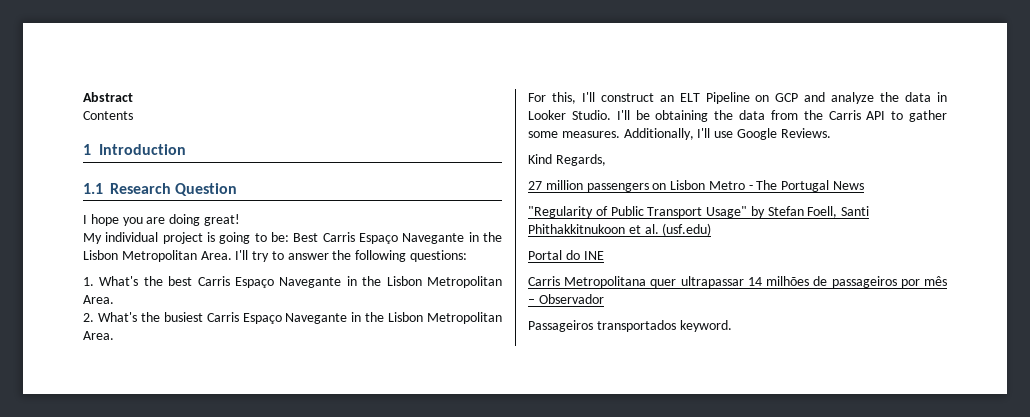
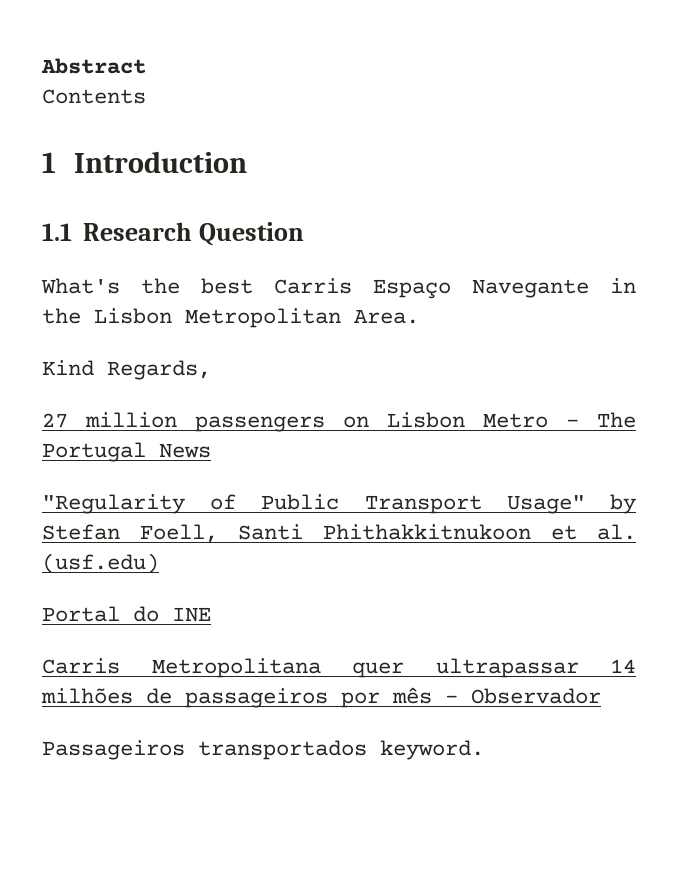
[83,214,240,226] [83,232,502,244] [83,250,468,262] [83,277,94,286] I hope you are doing great! // My individual project is going to be: Best Carris Espaço Navegante in the Lisbon Metropolitan Area. I'll try to answer the following questions: // 1. -> (305, 234) none
[83,312,502,324] [83,331,114,340] [528,92,947,104] [528,110,947,122] [528,128,831,140] // 2. What's the busiest Carris Espaço Navegante in the Lisbon Metropolitan Area. // For this, I'll construct an ELT Pipeline on GCP and analyze the data in Looker Studio. I'll be obtaining the data from the Carris API to gather some measures. Additionally, I'll use Google Reviews. -> (419, 316) none

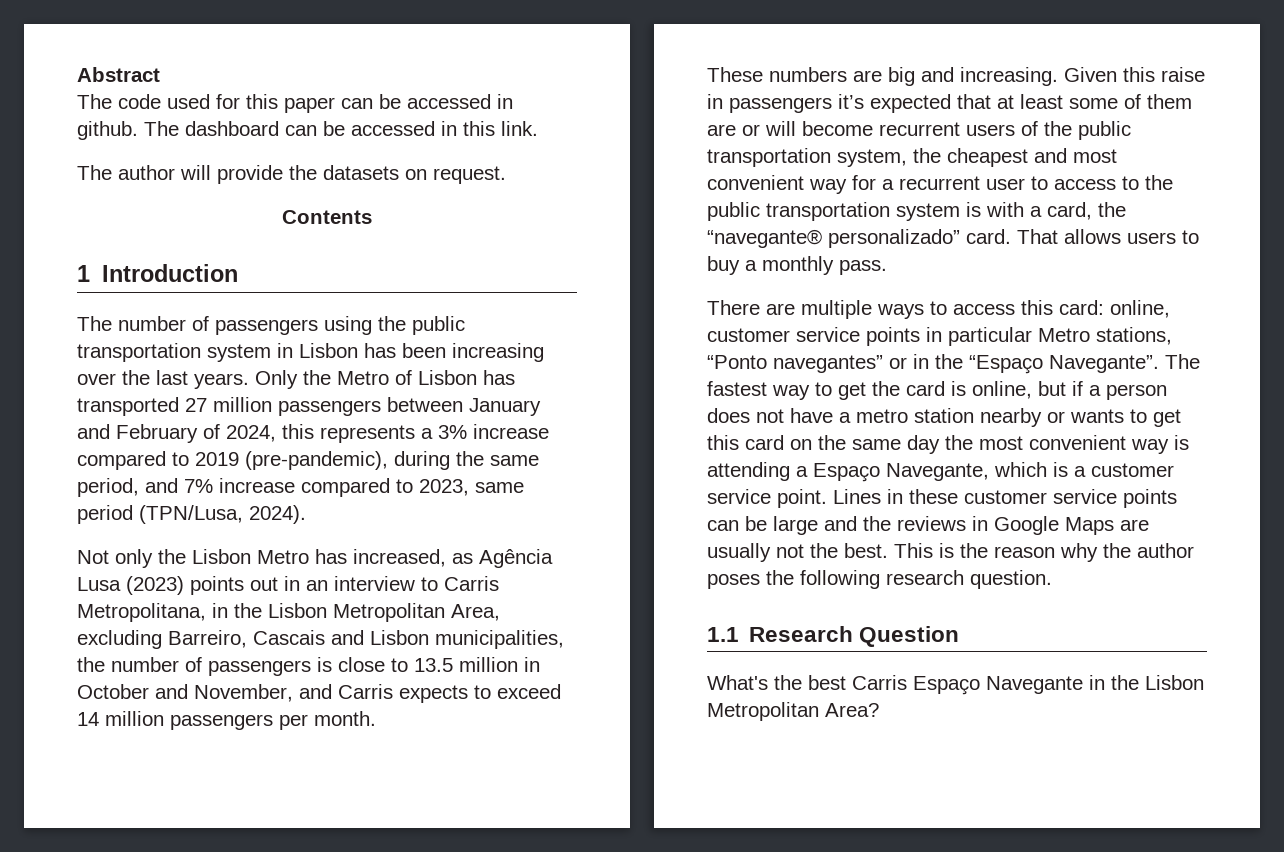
[42,89,146,104] [42,151,247,173] Contents // 1 Introduction -> [77,94,513,113] [77,121,538,140] [77,165,506,184] [282,210,372,224] [77,264,239,282] [77,316,465,335] [77,343,544,362] [77,370,515,389] [77,397,541,416] [77,424,549,443] [77,451,539,470] [77,478,524,497] [77,505,306,524] [77,549,553,568] [77,576,499,595] [77,603,500,622] [77,630,564,649] [77,657,540,676] [77,684,561,703] [77,711,376,730] [707,67,1205,86] [707,94,1192,113] [707,121,1131,140] [707,148,1117,167] [707,175,1173,194] [707,202,1126,221] [707,229,1199,248] [707,256,887,275] [707,300,1170,319] [707,327,1172,346] [707,354,1200,374] [707,381,1167,400] [707,408,1181,427] [707,435,1189,454] [707,462,1174,482] [707,489,1177,508] [707,516,1149,535] [707,543,1194,562] [707,570,1052,589] The code used for this paper can be accessed in github. The dashboard can be accessed in this link. // The author will provide the datasets on request. // Contents // 1 Introduction // The number of passengers using the public transportation system in Lisbon has been increasing over the last years. Only the Metro of Lisbon has transported 27 million passengers between January and February of 2024, this represents a 3% increase compared to 2019 (pre-pandemic), during the same period, and 7% increase compared to 2023, same period (TPN/Lusa, 2024). // Not only the Lisbon Metro has increased, as Agência Lusa (2023) points out in an interview to Carris Metropolitana, in the Lisbon Metropolitan Area, excluding Barreiro, Cascais and Lisbon municipalities, the number of passengers is close to 13.5 million in October and November, and Carris expects to exceed 14 million passengers per month. // These numbers are big and increasing. Given this raise in passengers it’s expected that at least some of them are or will become recurrent users of the public transportation system, the cheapest and most convenient way for a recurrent user to access to the public transportation system is with a card, the “navegante® personalizado” card. That allows users to buy a monthly pass. // There are multiple ways to access this card: online, customer service points in particular Metro stations, “Ponto navegantes” or in the “Espaço Navegante”. The fastest way to get the card is online, but if a person does not have a metro station nearby or wants to get this card on the same day the most convenient way is attending a Espaço Navegante, which is a customer service point. Lines in these customer service points can be large and the reviews in Google Maps are usually not the best. This is the reason why the author poses the following research question.
[354,309,419,324] [42,360,211,380] [42,412,636,432] [42,442,211,462] [42,494,636,514] [42,524,636,543] [42,553,159,573] [42,606,211,622] [42,658,636,678] [41,687,601,708] [42,740,484,760] Area. // Kind Regards, // 27 million passengers on Lisbon Metro - The Portugal News // "Regularity of Public Transport Usage" by Stefan Foell, Santi Phithakkitnukoon et al. (usf.edu) // Portal do INE // Carris Metropolitana quer ultrapassar 14 milhões de passageiros por mês – Observador // Passageiros transportados keyword. -> [825,703,879,717] Area?

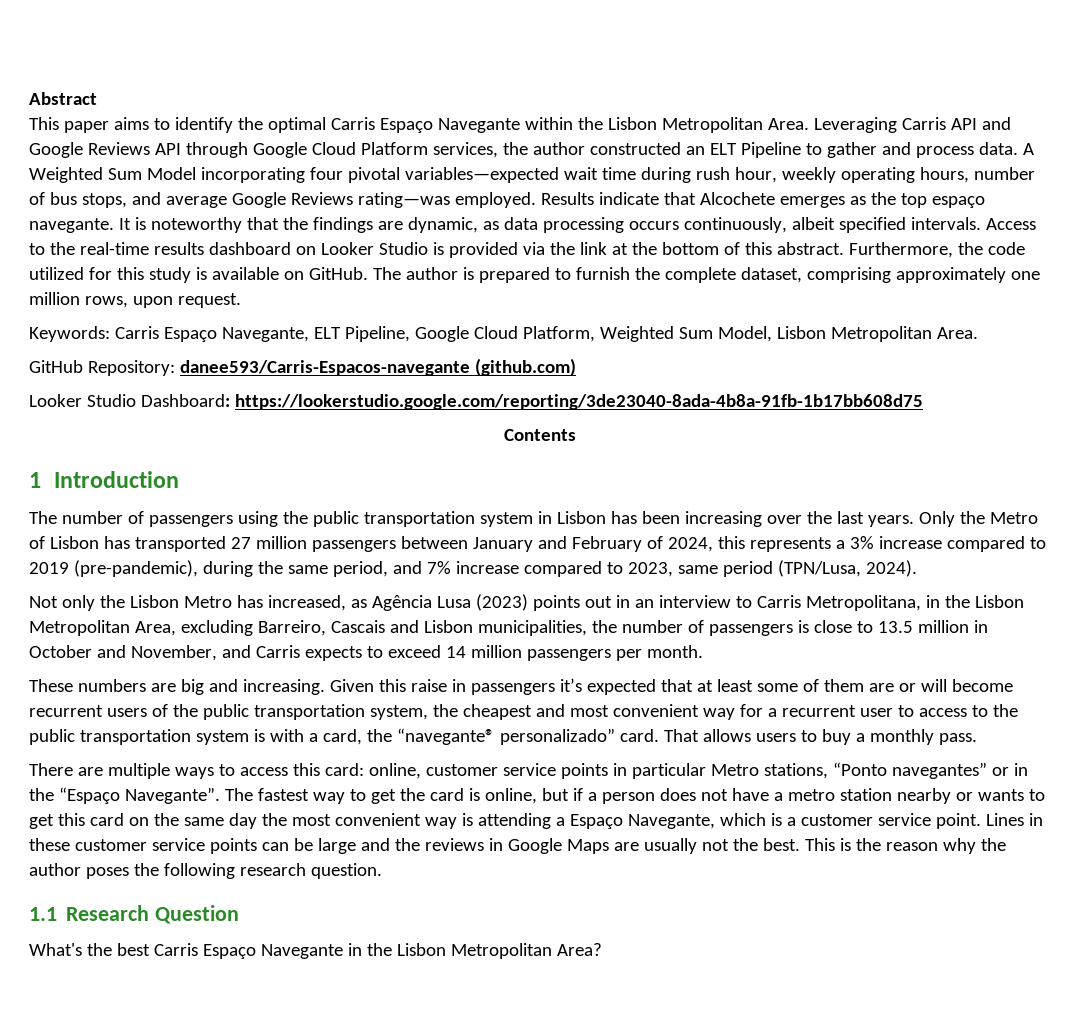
[77,94,513,113] [77,121,538,140] [77,165,506,184] The code used for this paper can be accessed in github. The dashboard can be accessed in this link. // The author will provide the datasets on request. -> [29,117,1011,133] [29,142,1034,158] [29,167,1035,183] [29,192,985,208] [29,217,1036,233] [29,242,1025,258] [29,267,1040,283] [29,292,241,308] [29,326,978,342] [29,358,576,376] [29,394,923,410] This paper aims to identify the optimal Carris Espaço Navegante within the Lisbon Metropolitan Area. Leveraging Carris API and Google Reviews API through Google Cloud Platform services, the author constructed an ELT Pipeline to gather and process data. A Weighted Sum Model incorporating four pivotal variables—expected wait time during rush hour, weekly operating hours, number of bus stops, and average Google Reviews rating—was employed. Results indicate that Alcochete emerges as the top espaço navegante. It is noteworthy that the findings are dynamic, as data processing occurs continuously, albeit specified intervals. Access to the real-time results dashboard on Looker Studio is provided via the link at the bottom of this abstract. Furthermore, the code utilized for this study is available on GitHub. The author is prepared to furnish the complete dataset, comprising approximately one million rows, upon request. // Keywords: Carris Espaço Navegante, ELT Pipeline, Google Cloud Platform, Weighted Sum Model, Lisbon Metropolitan Area. // GitHub Repository: danee593/Carris-Espacos-navegante (github.com) // Looker Studio Dashboard: https://lookerstudio.google.com/reporting/3de23040-8ada-4b8a-91fb-1b17bb608d75

